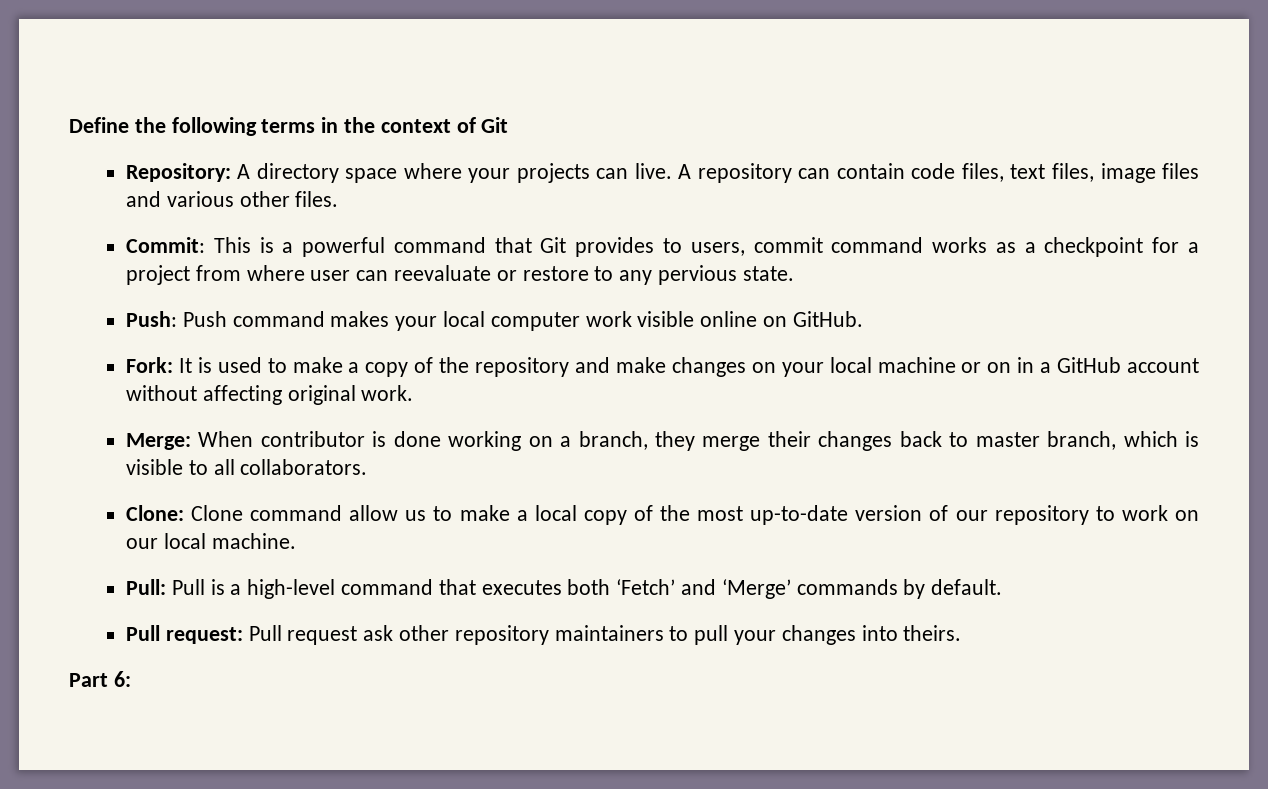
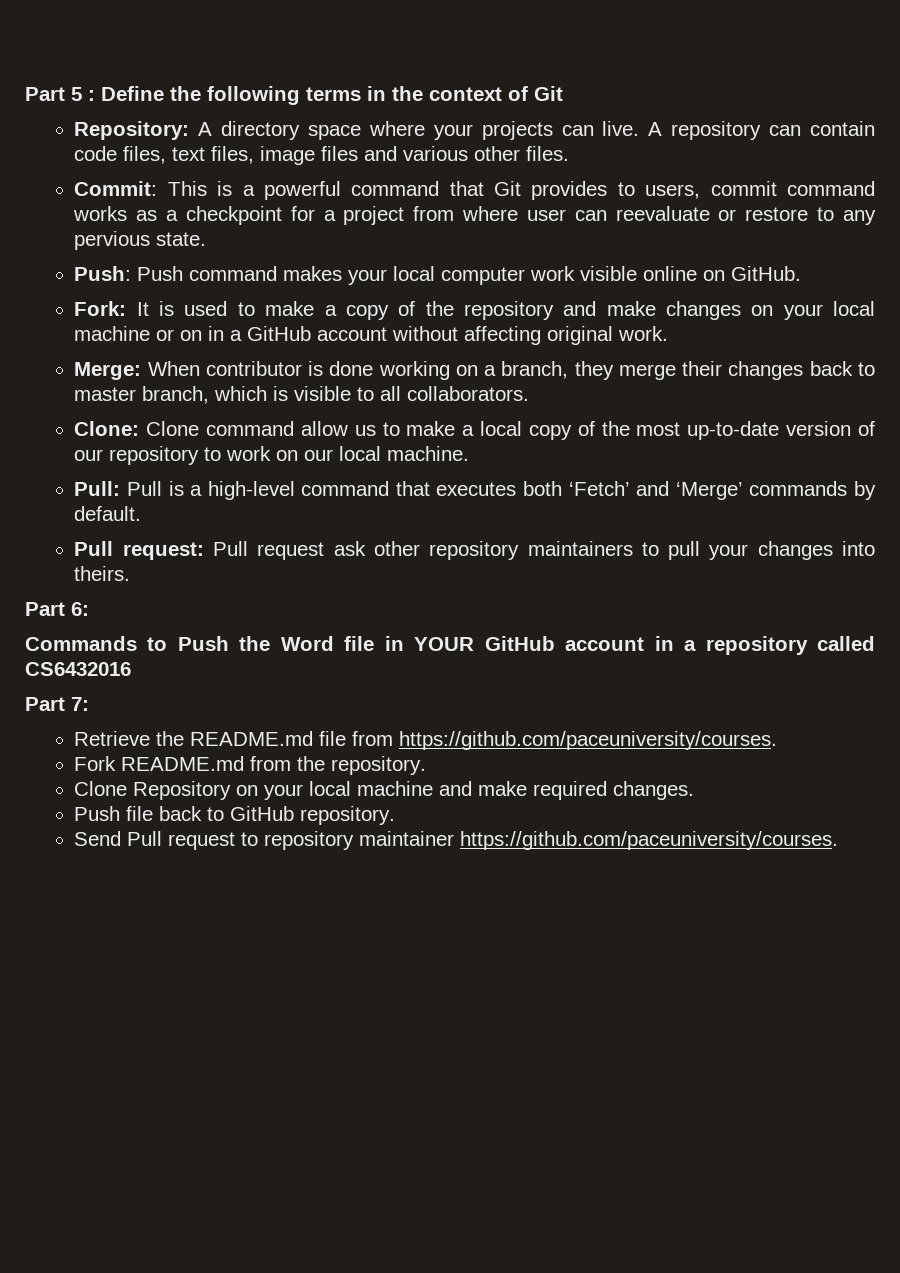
(69, 125) none -> [25,87,95,101] Part 5 :
(131, 679) none -> [25,636,875,655] [25,662,131,676] [25,697,89,711] [74,731,778,750] [74,756,427,775] [74,781,695,800] [74,806,396,825] [74,831,839,850] // Commands to Push the Word file in YOUR GitHub account in a repository called CS6432016 // Part 7: // Retrieve the README.md file from https://github.com/paceuniversity/courses. // Fork README.md from the repository. // Clone Repository on your local machine and make required changes. // Push file back to GitHub repository. // Send Pull request to repository maintainer https://github.com/paceuniversity/courses.

